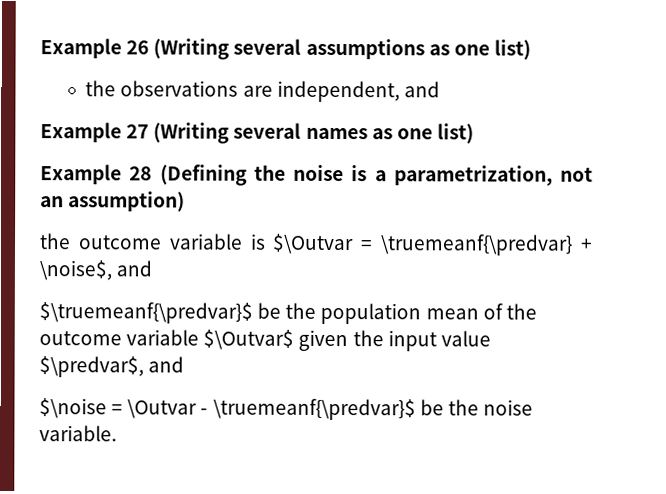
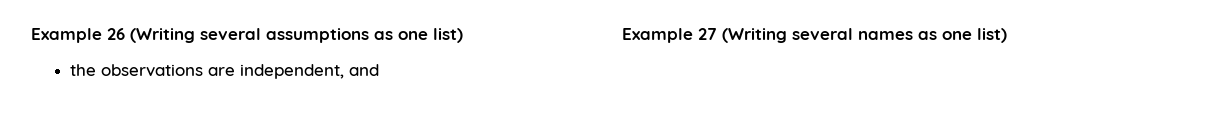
[40,164,593,186] [40,191,186,212] [39,233,594,256] [39,260,153,281] [39,302,537,325] [39,329,491,352] [39,356,185,378] [39,398,533,421] [39,425,117,442] // Example 28 (Defining the noise is a parametrization, not an assumption) // the outcome variable is $\Outvar = \truemeanf{\predvar} + \noise$, and // $\truemeanf{\predvar}$ be the population mean of the outcome variable $\Outvar$ given the input value $\predvar$, and // $\noise = \Outvar - \truemeanf{\predvar}$ be the noise variable. -> (1007, 35) none

